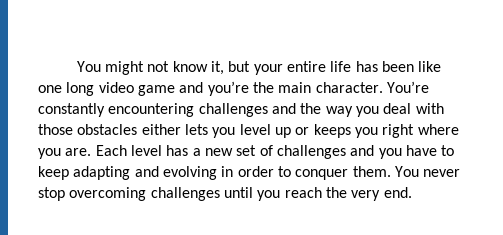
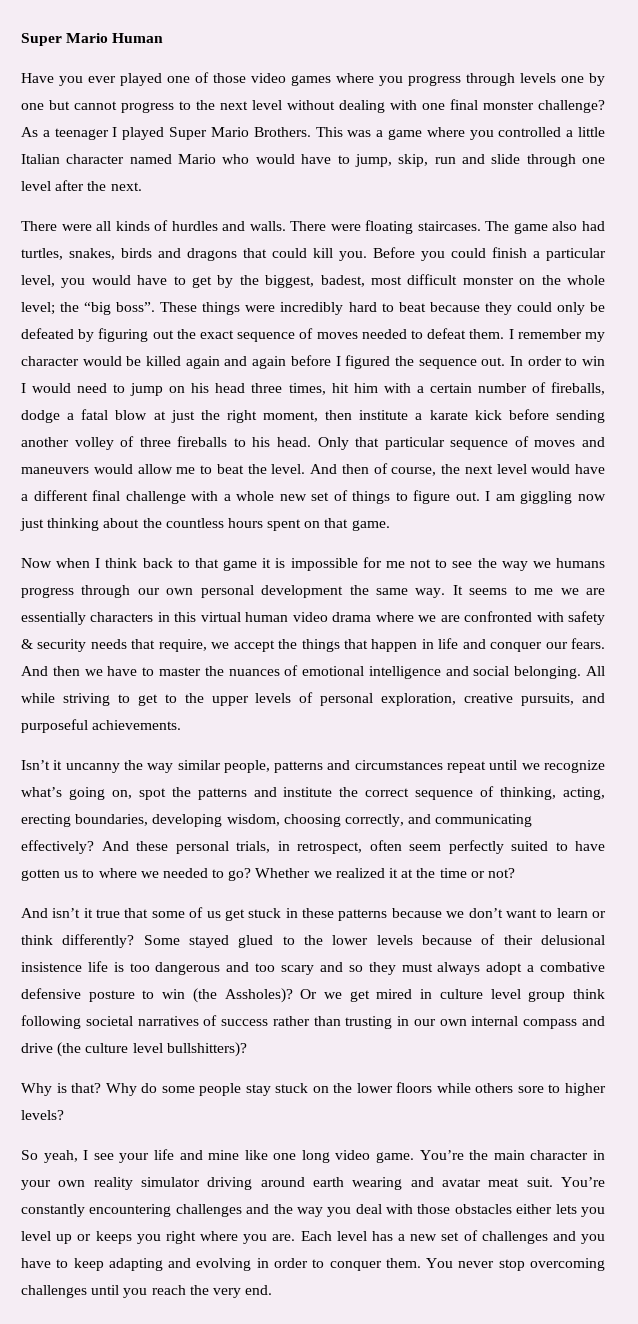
[76,61,442,75] [38,81,383,96] You might not know it, but your entire life has been like one long video game and you’re the main character. -> [21,33,164,46] [21,72,605,86] [21,99,605,113] [21,127,605,140] [21,154,605,167] [21,180,142,191] [21,220,605,234] [21,247,606,261] [21,274,605,288] [21,302,605,315] [21,328,605,342] [21,355,605,369] [21,382,605,396] [21,409,605,423] [21,436,605,450] [21,463,605,476] [21,490,606,504] [20,518,390,531] [21,557,605,571] [21,585,606,598] [21,611,605,625] [21,638,605,652] [21,665,605,679] [21,692,605,706] [21,719,182,733] [21,760,606,773] [21,786,605,800] [21,814,533,827] [21,840,605,854] [21,868,515,881] [21,907,606,921] [21,934,605,948] [21,961,606,975] [21,988,605,1003] [21,1015,605,1029] [21,1042,247,1057] [21,1082,606,1096] [21,1110,64,1120] [21,1149,605,1163] [21,1177,553,1190] Super Mario Human // Have you ever played one of those video games where you progress through levels one by one but cannot progress to the next level without dealing with one final monster challenge? As a teenager I played Super Mario Brothers. This was a game where you controlled a little Italian character named Mario who would have to jump, skip, run and slide through one level after the next. // There were all kinds of hurdles and walls. There were floating staircases. The game also had turtles, snakes, birds and dragons that could kill you. Before you could finish a particular level, you would have to get by the biggest, badest, most difficult monster on the whole level; the “big boss”. These things were incredibly hard to beat because they could only be defeated by figuring out the exact sequence of moves needed to defeat them. I remember my character would be killed again and again before I figured the sequence out. In order to win I would need to jump on his head three times, hit him with a certain number of fireballs, dodge a fatal blow at just the right moment, then institute a karate kick before sending another volley of three fireballs to his head. Only that particular sequence of moves and maneuvers would allow me to beat the level. And then of course, the next level would have a different final challenge with a whole new set of things to figure out. I am giggling now just thinking about the countless hours spent on that game. // Now when I think back to that game it is impossible for me not to see the way we humans progress through our own personal development the same way. It seems to me we are essentially characters in this virtual human video drama where we are confronted with safety & security needs that require, we accept the things that happen in life and conquer our fears. And then we have to master the nuances of emotional intelligence and social belonging. All while striving to get to the upper levels of personal exploration, creative pursuits, and purposeful achievements. // Isn’t it uncanny the way similar people, patterns and circumstances repeat until we recognize what’s going on, spot the patterns and institute the correct sequence of thinking, acting, erecting boundaries, developing wisdom, choosing correctly, and communicating effectively? And these personal trials, in retrospect, often seem perfectly suited to have gotten us to where we needed to go? Whether we realized it at the time or not? // And isn’t it true that some of us get stuck in these patterns because we don’t want to learn or think differently? Some stayed glued to the lower levels because of their delusional insistence life is too dangerous and too scary and so they must always adopt a combative defensive posture to win (the Assholes)? Or we get mired in culture level group think following societal narratives of success rather than trusting in our own internal compass and drive (the culture level bullshitters)? // Why is that? Why do some people stay stuck on the lower floors while others sore to higher levels? // So yeah, I see your life and mine like one long video game. You’re the main character in your own reality simulator driving around earth wearing and avatar meat suit.

